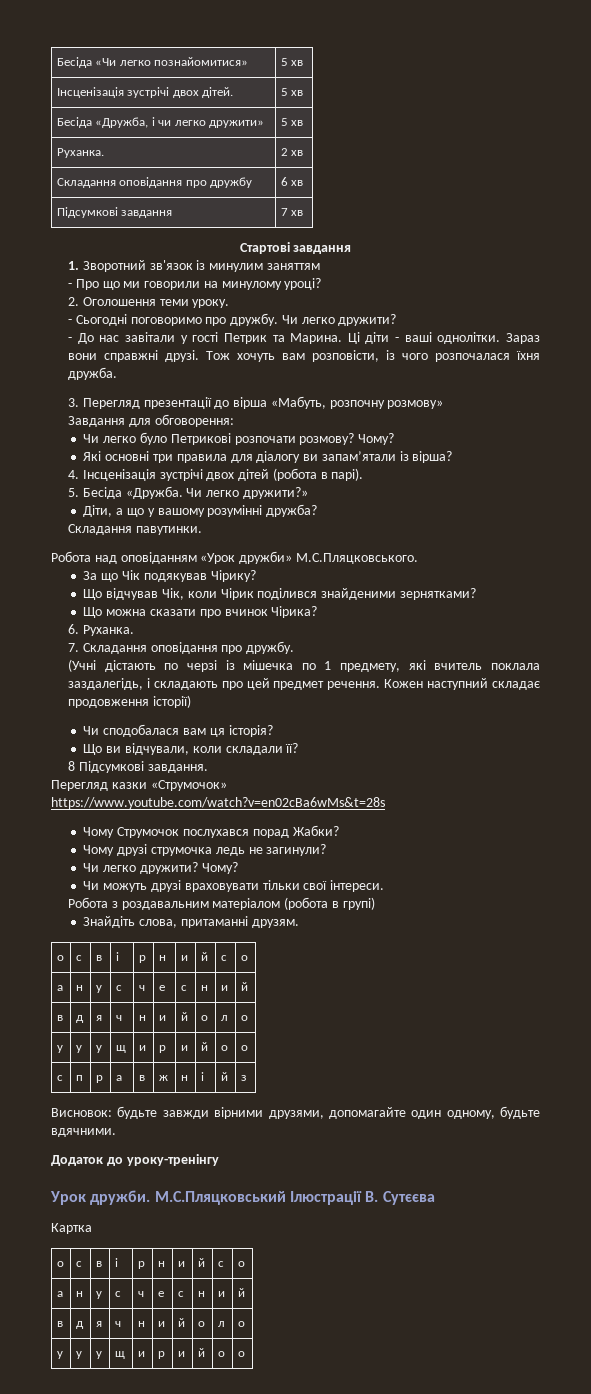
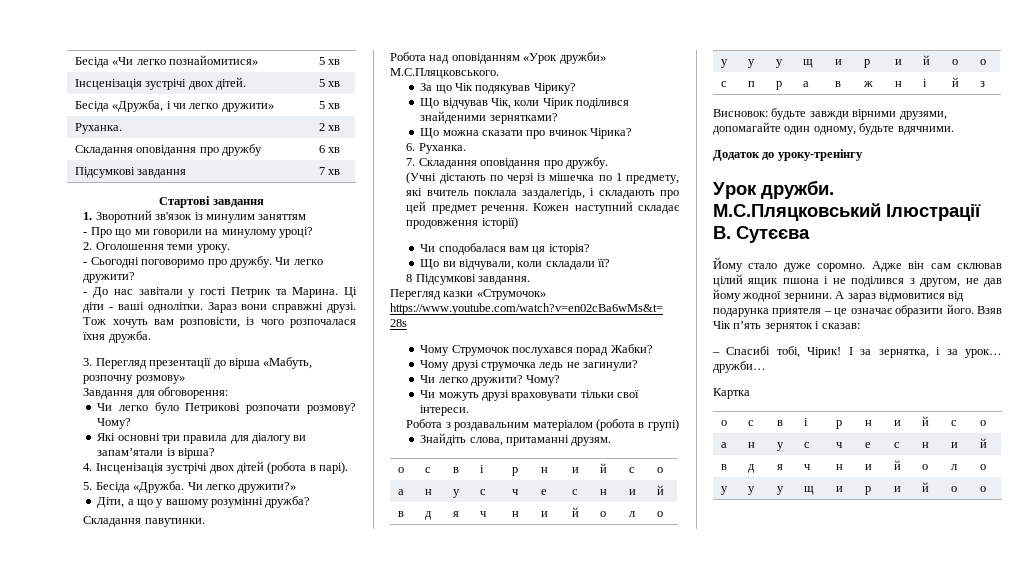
(435, 1198) none -> [713,257,1002,272] [713,274,1002,287] [713,289,965,302] [713,304,1002,317] [713,321,860,332] [712,346,1002,358] [713,361,766,373] // Йому стало дуже соромно. Адже він сам склював цілий ящик пшона і не поділився з другом, не дав йому жодної зернини. А зараз відмовитися від подарунка приятеля – це означає образити його. Взяв Чік п’ять зерняток і сказав: // – Спасибі тобі, Чірик! І за зернятка, і за урок… дружби…

